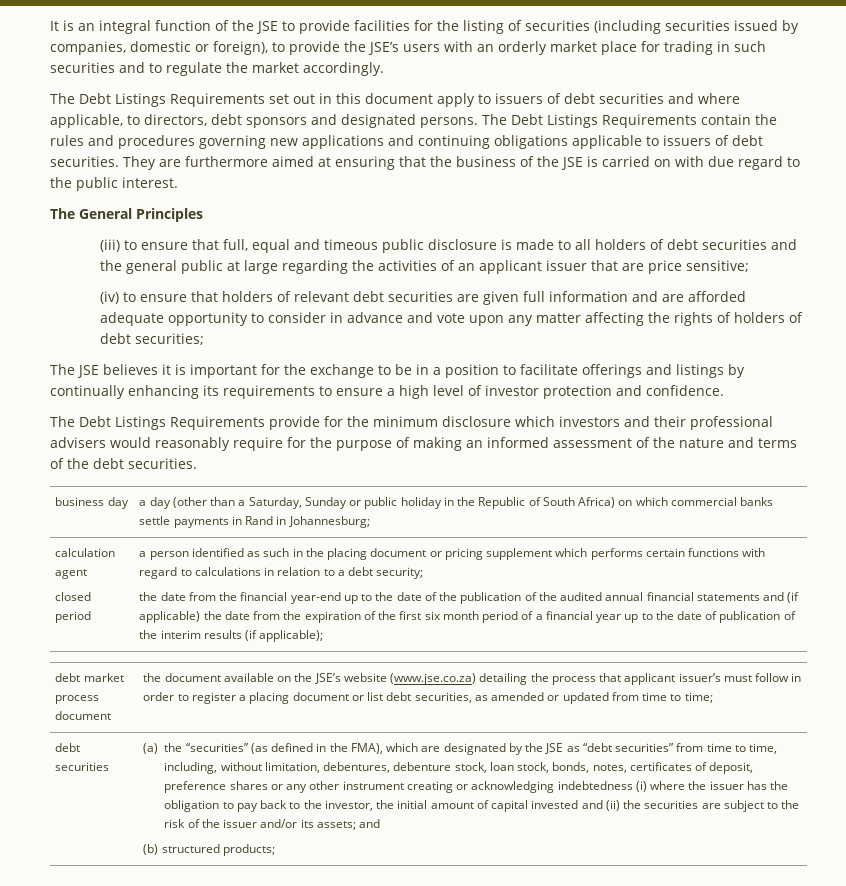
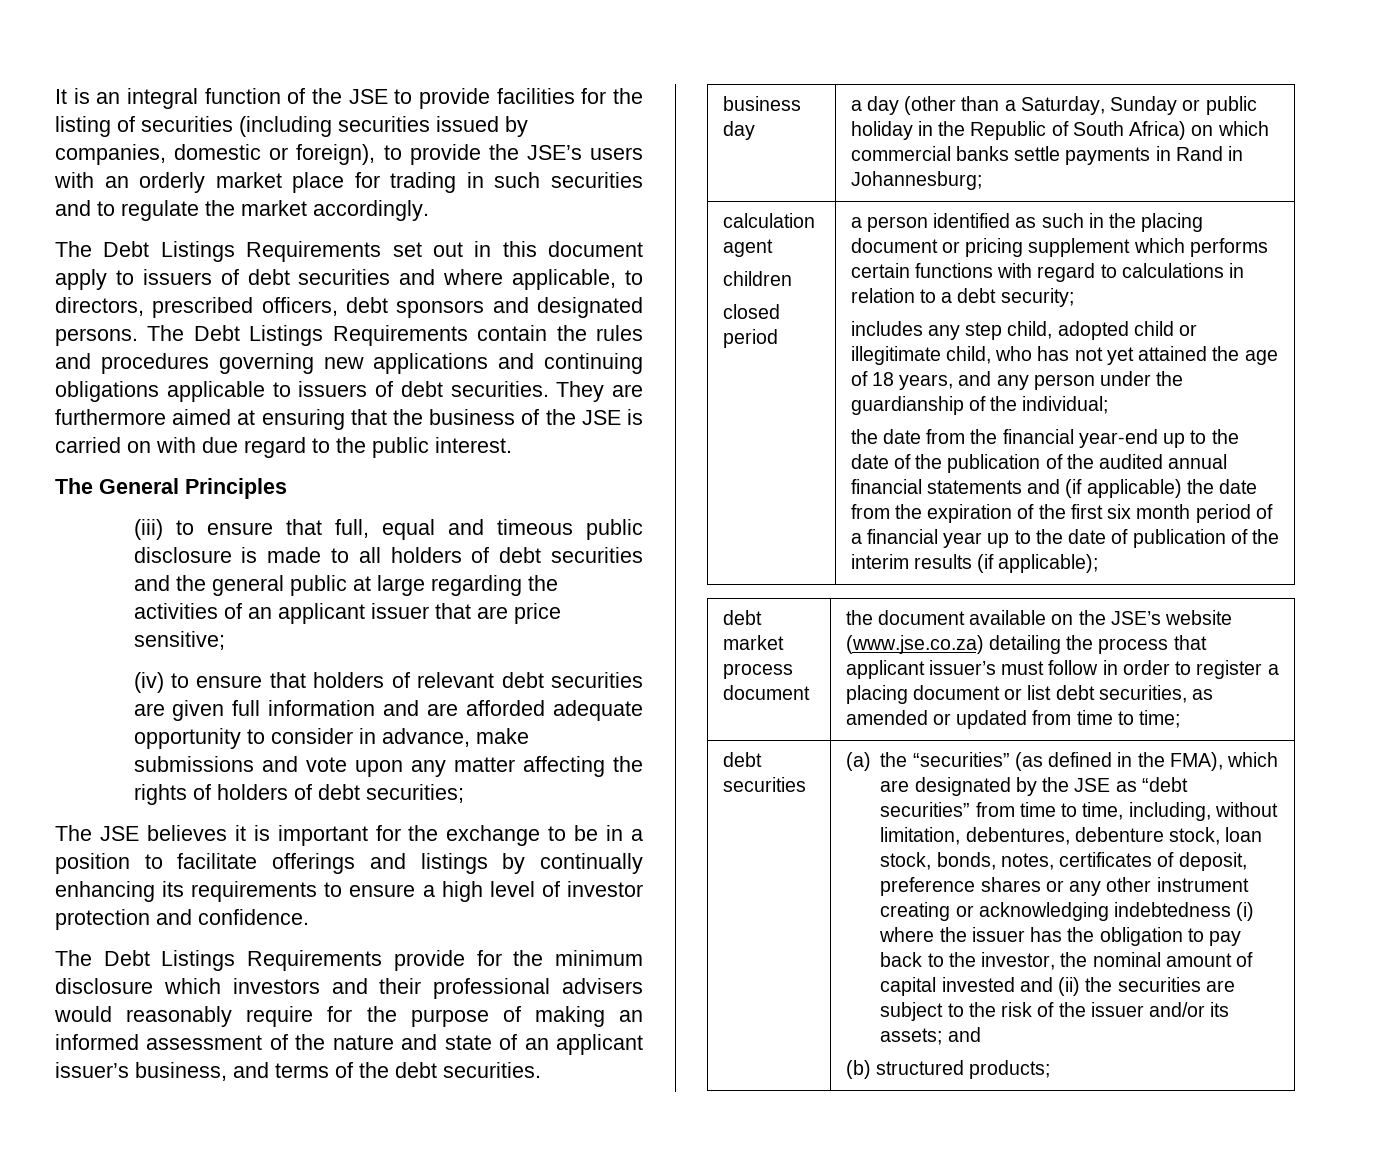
(207, 120) none -> [152,297,338,318] prescribed officers,
[347,312,404,323] advance -> [381,728,529,747] [133,756,254,772] advance, make submissions
(754, 442) none -> [444,1034,644,1055] [55,1062,269,1081] state of an applicant issuer’s business, and
(88, 574) none -> [722,271,792,286] // children
(424, 573) none -> [850,321,1198,340] [850,346,1278,365] [850,371,1184,390] [850,396,1109,415] // includes any step child, adopted child or illegitimate child, who has not yet attained the age of 18 years, and any person under the guardianship of the individual;
[397,800,428,809] initial -> [1092,952,1161,967] nominal

